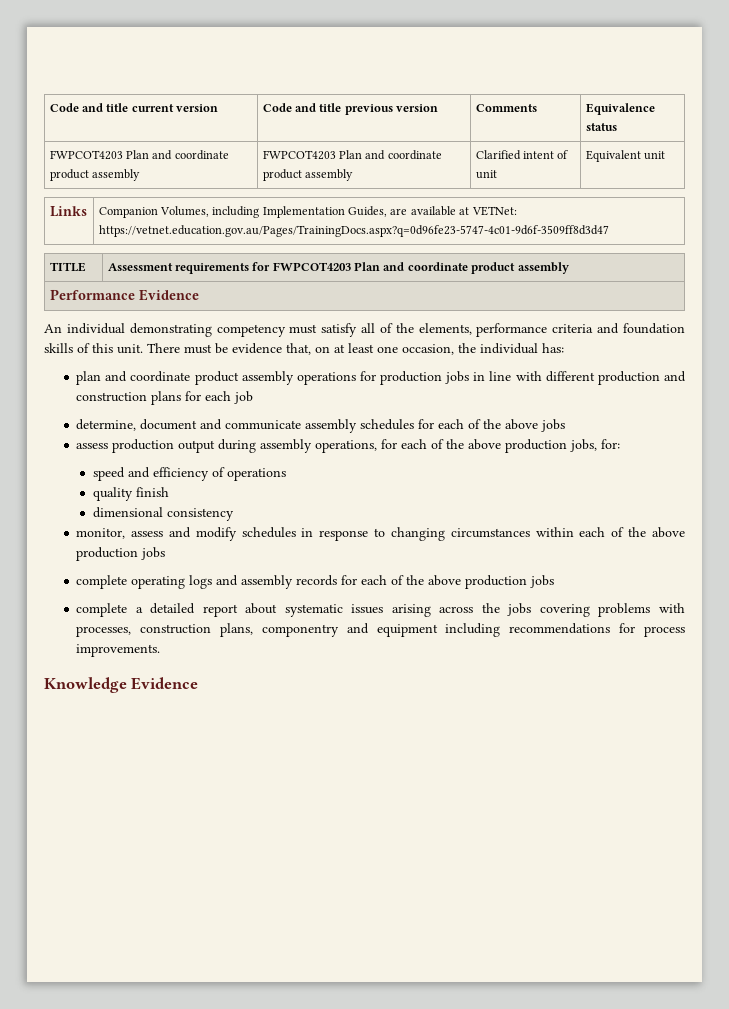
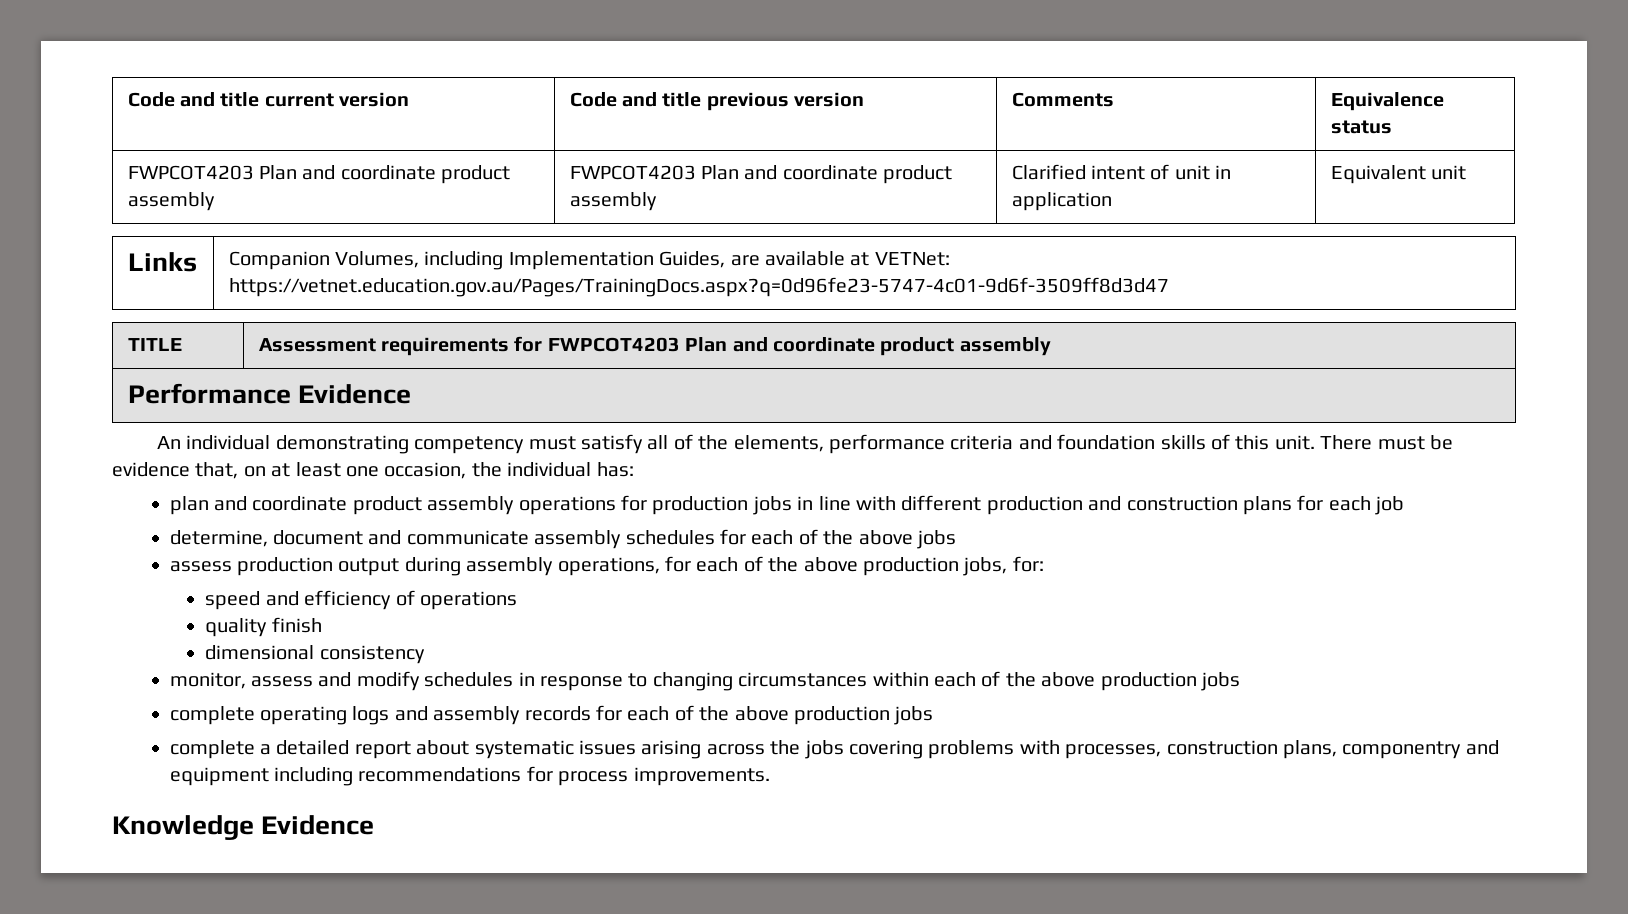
(497, 174) none -> [1215,165,1232,179] [1011,192,1112,211] in application

